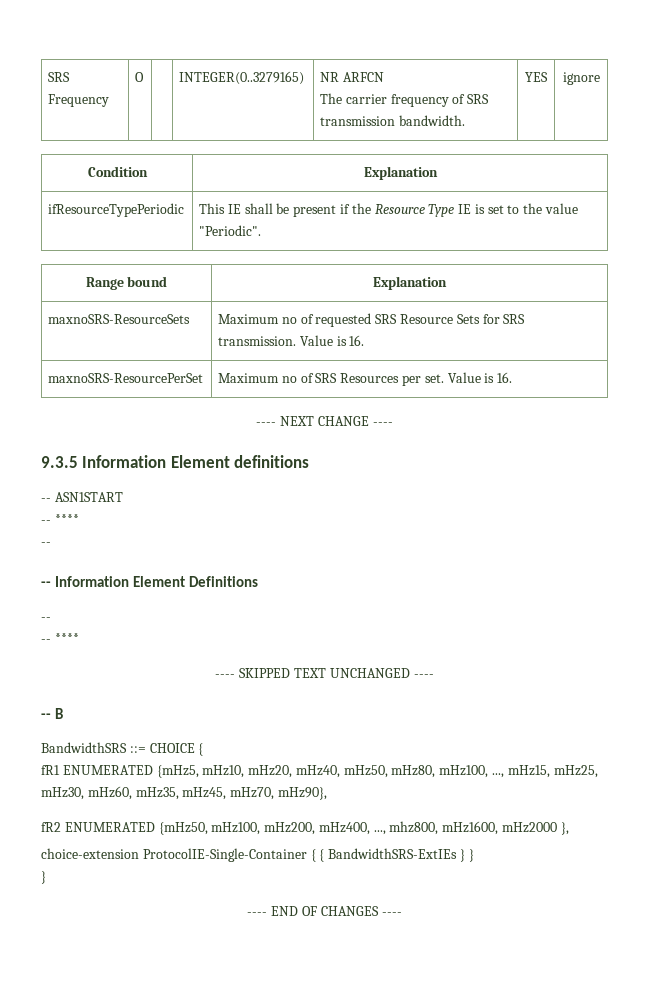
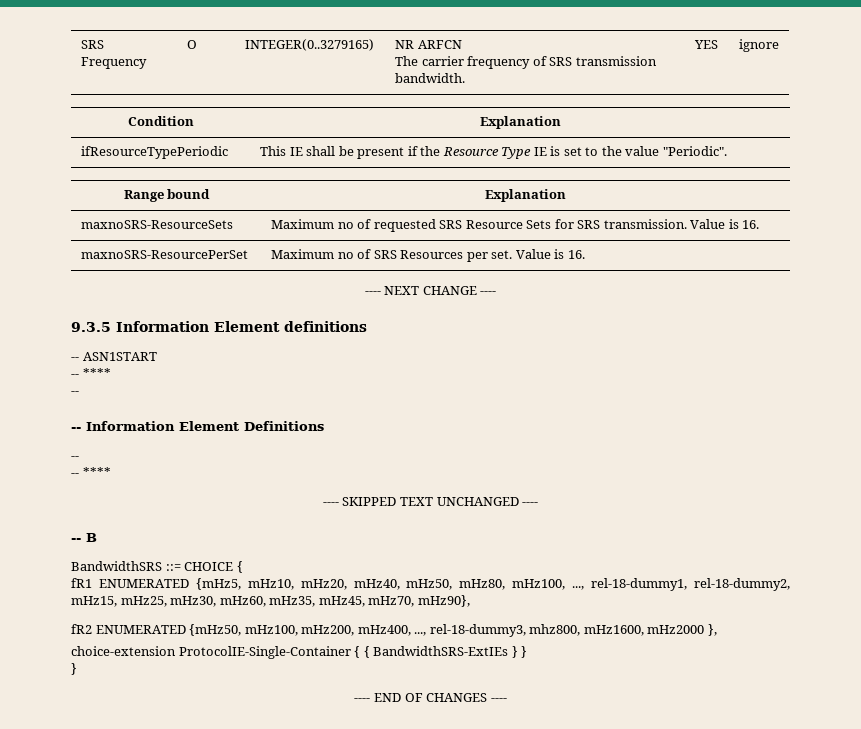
(505, 775) none -> [591,578,790,591] rel-18-dummy1, rel-18-dummy2,
(386, 832) none -> [429,624,526,637] rel-18-dummy3,

